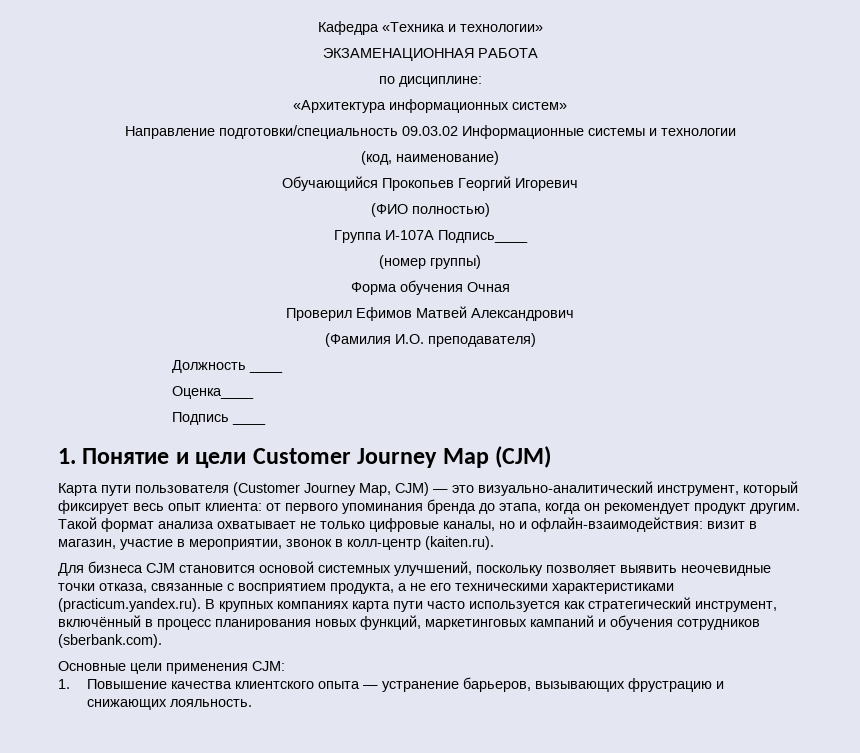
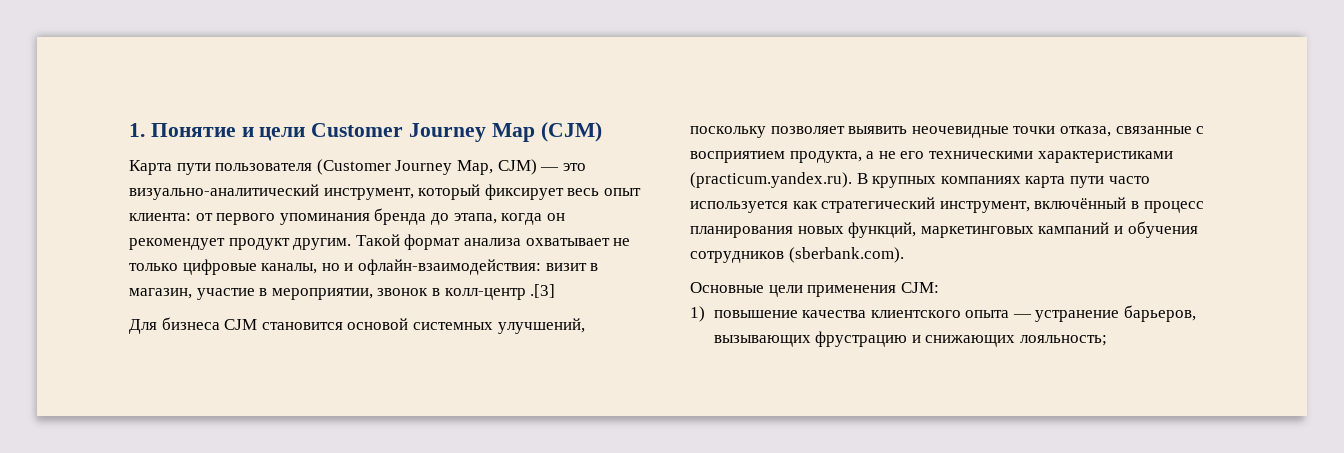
[317,21,543,35] [322,48,538,61] [378,76,482,87] [293,99,567,113] [124,125,736,139] [361,151,499,165] [282,176,578,191] [370,203,490,217] [333,230,528,243] [379,255,481,269] [350,280,510,295] [286,306,574,321] [324,333,536,347] [172,360,284,373] [172,386,255,399] [172,412,267,425] Кафедра «Техника и технологии» // ЭКЗАМЕНАЦИОННАЯ РАБОТА // по дисциплине: // «Архитектура информационных систем» // Направление подготовки/специальность 09.03.02 Информационные системы и технологии // (код, наименование) // Обучающийся Прокопьев Георгий Игоревич // (ФИО полностью) // Группа И-107А Подпись____ // (номер группы) // Форма обучения Очная // Проверил Ефимов Матвей Александрович // (Фамилия И.О. преподавателя) // Должность ____ // Оценка____ // Подпись ____ // -> (129, 130) none
[425,536,494,550] (kaiten.ru). -> [530,284,556,298] .[3]
[58,679,167,689] 1. Повышение -> [690,306,798,322] 1) повышение
[169,699,252,707] лояльность. -> [1019,335,1107,346] лояльность;

